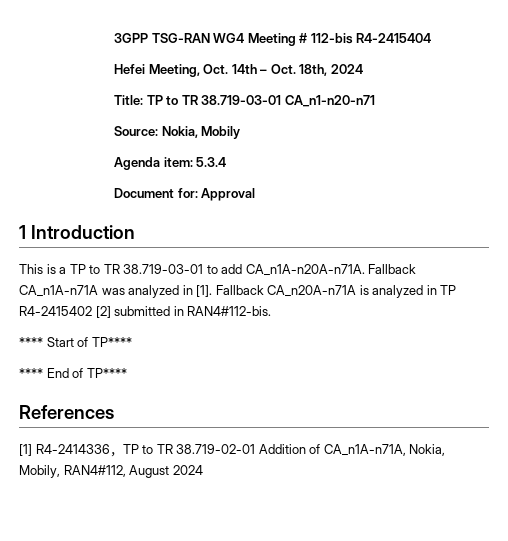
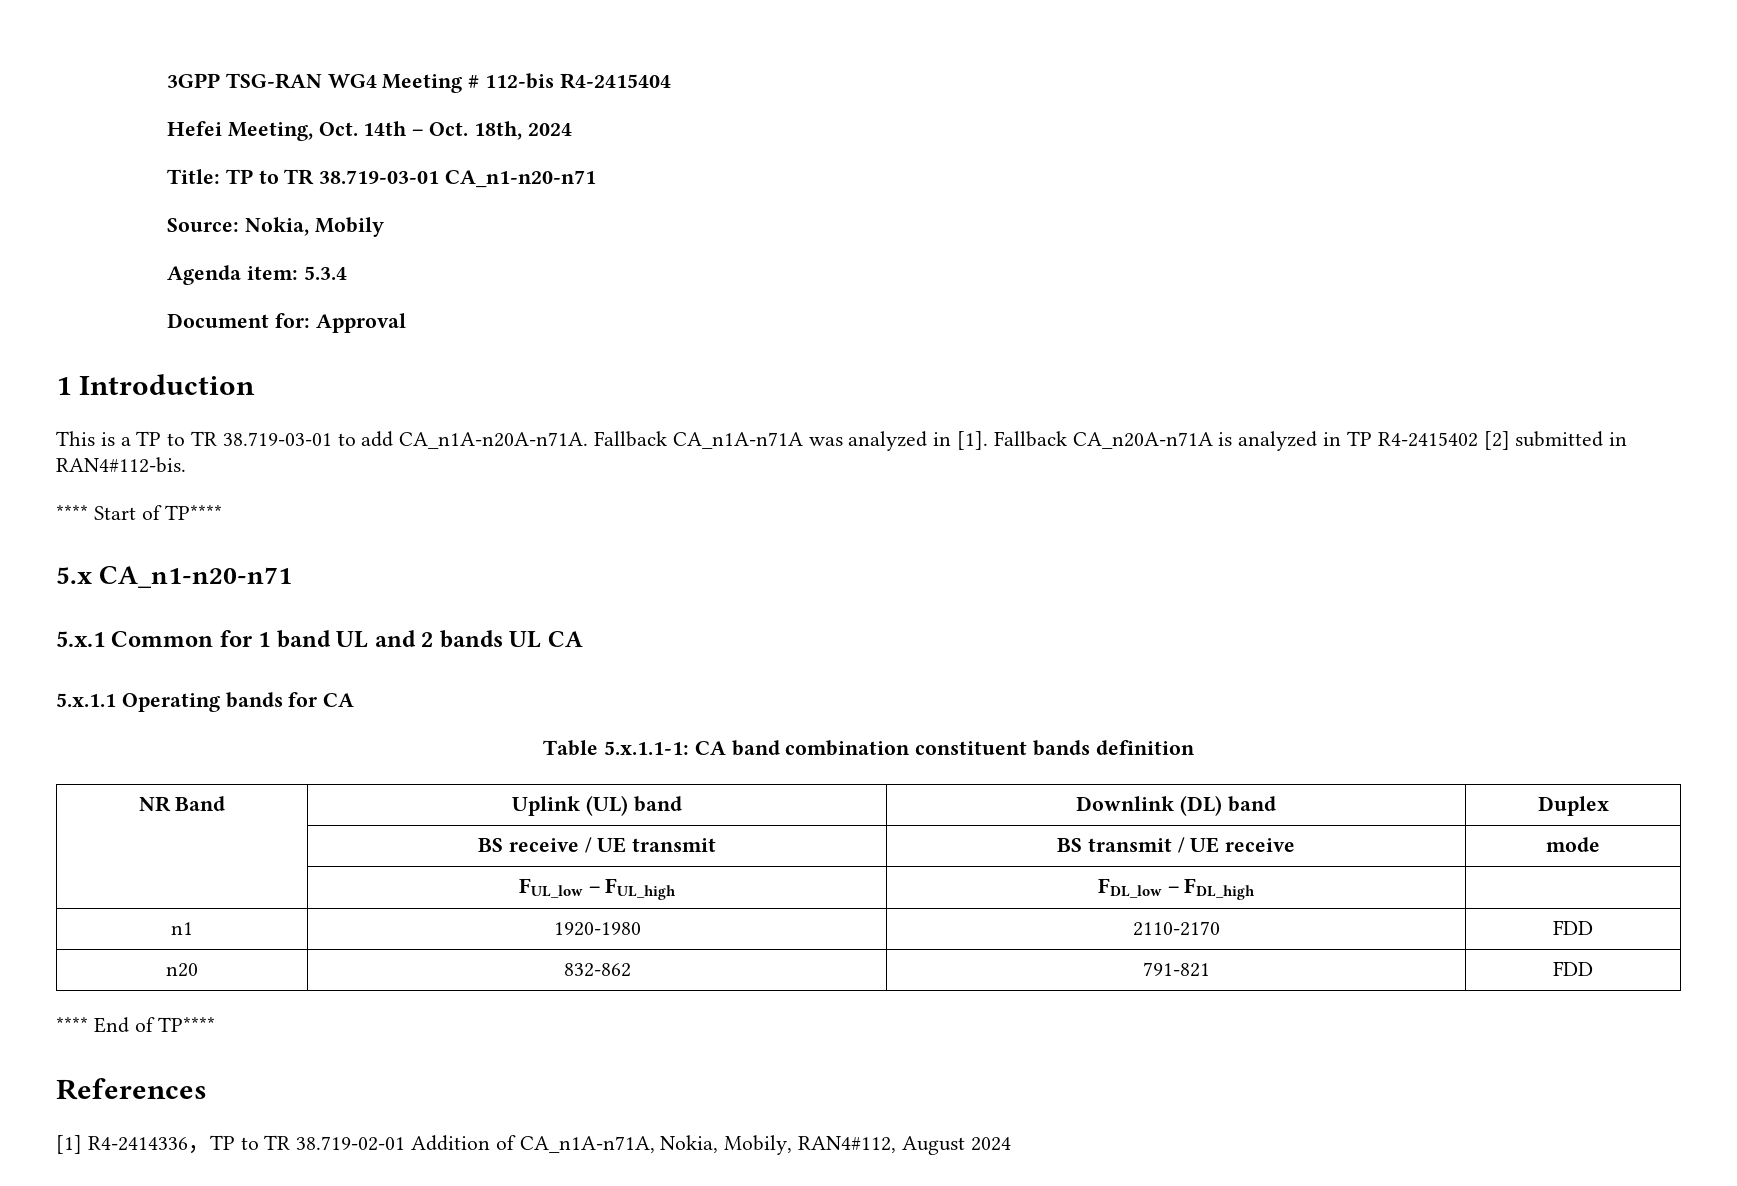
(132, 342) none -> [56,566,293,588] [56,630,583,648] [56,692,355,712] [543,740,1195,756] [138,796,226,812] [512,795,682,816] [1076,795,1276,816] [1537,796,1609,816] [477,837,717,853] [1056,837,1296,853] [1546,837,1600,852] [518,878,677,900] [1097,878,1256,900] [171,922,193,935] [553,922,641,936] [1132,921,1220,936] [1553,920,1593,935] [166,963,198,977] [563,963,631,977] [1142,962,1210,977] [1553,961,1593,976] // 5.x CA_n1-n20-n71 // 5.x.1 Common for 1 band UL and 2 bands UL CA // 5.x.1.1 Operating bands for CA // Table 5.x.1.1-1: CA band combination constituent bands definition // NR Band | Uplink (UL) band | Downlink (DL) band | Duplex // | BS receive / UE transmit | BS transmit / UE receive | mode // | FUL_low – FUL_high | FDL_low – FDL_high | // n1 | 1920-1980 | 2110-2170 | FDD // n20 | 832-862 | 791-821 | FDD

